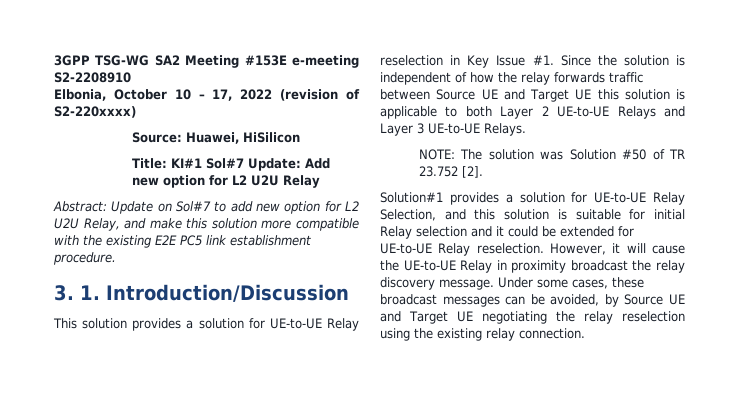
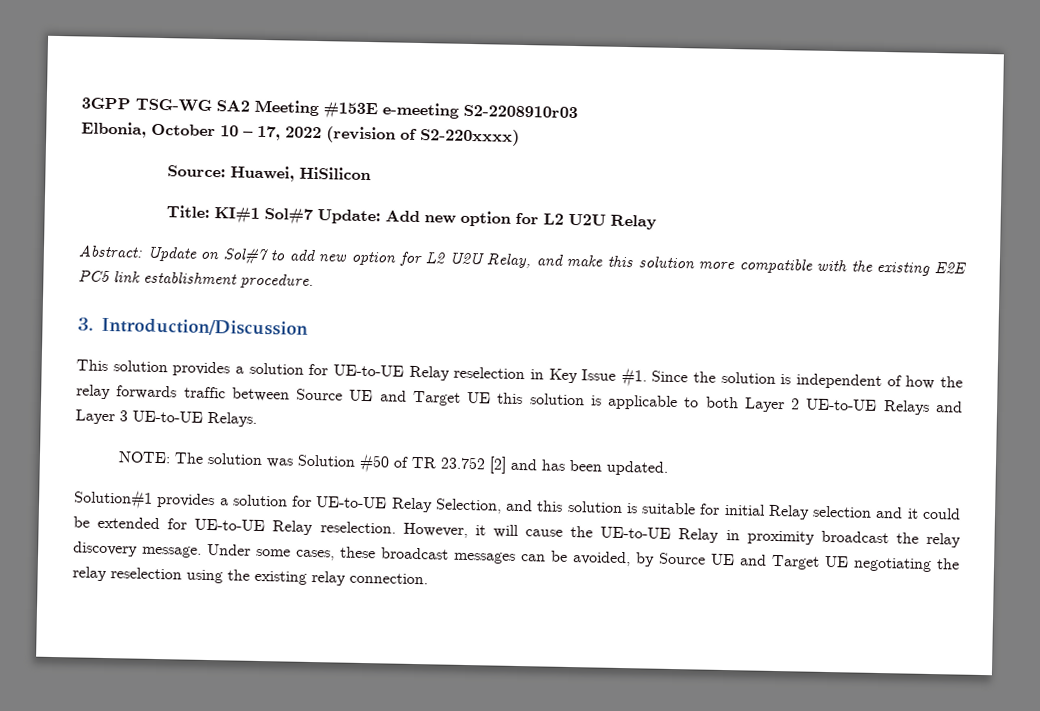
[54,72,131,83] S2-2208910 -> [463,104,578,119] S2-2208910r03
[80,285,101,300] 1. -> (94, 324) none
[461,166,483,178] [2]. -> [488,456,668,476] [2] and has been updated.

